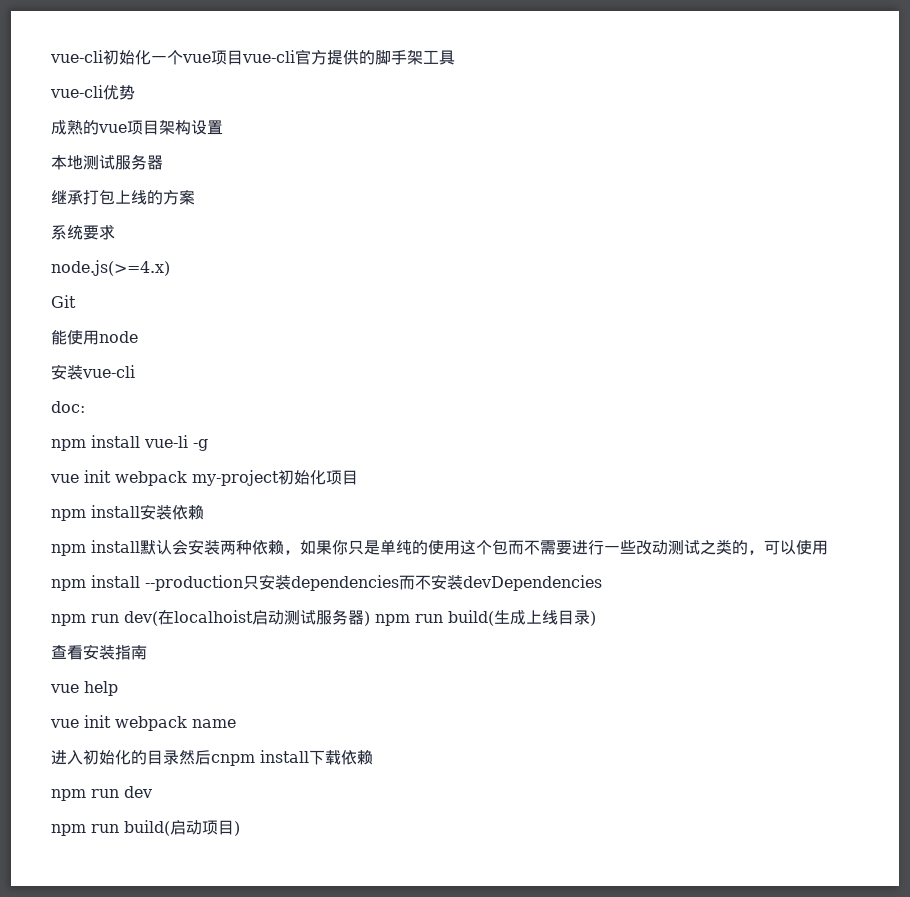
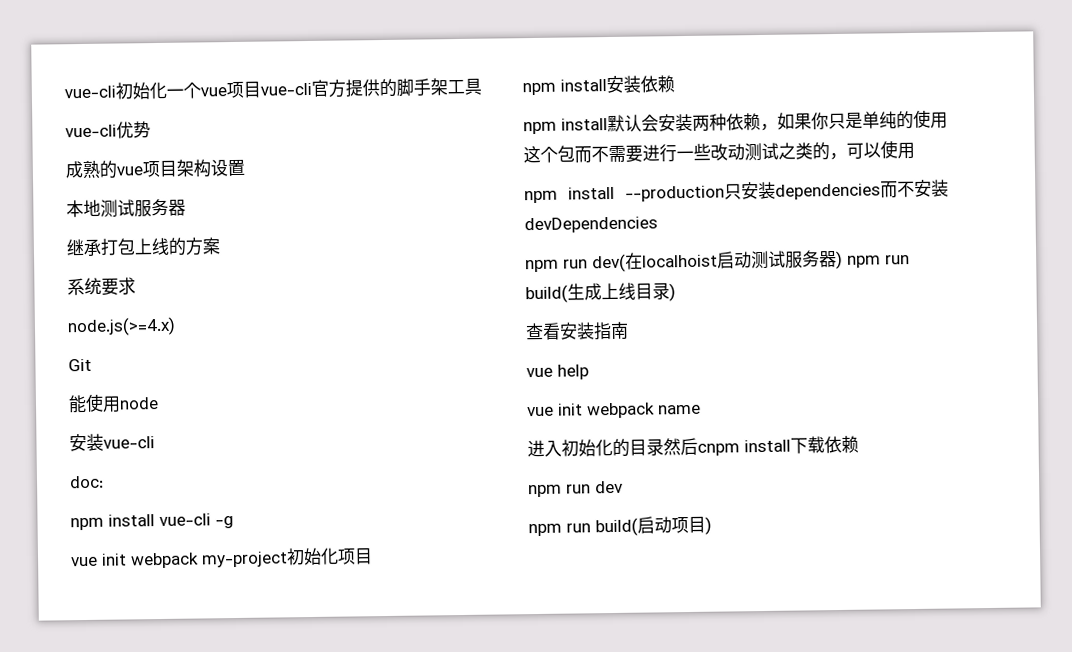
[144,435,188,448] vue-li -> [159,513,211,527] vue-cli

